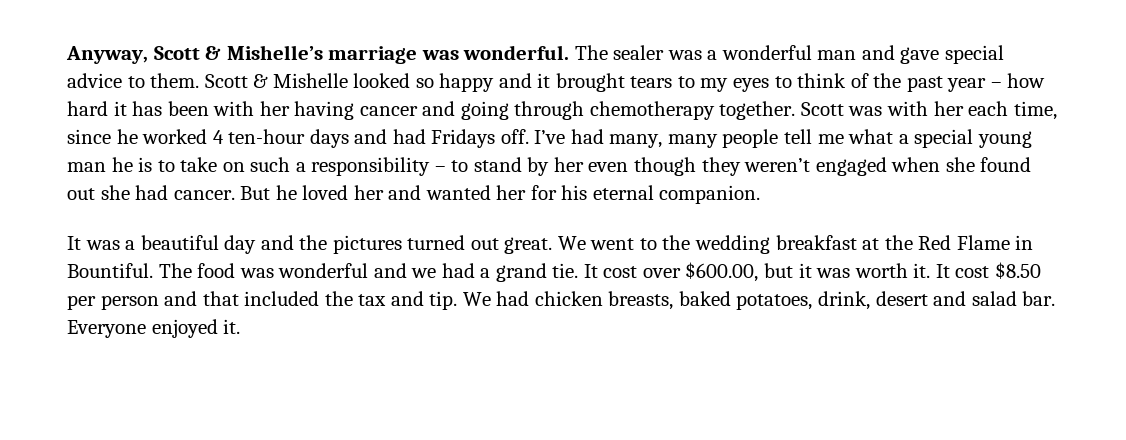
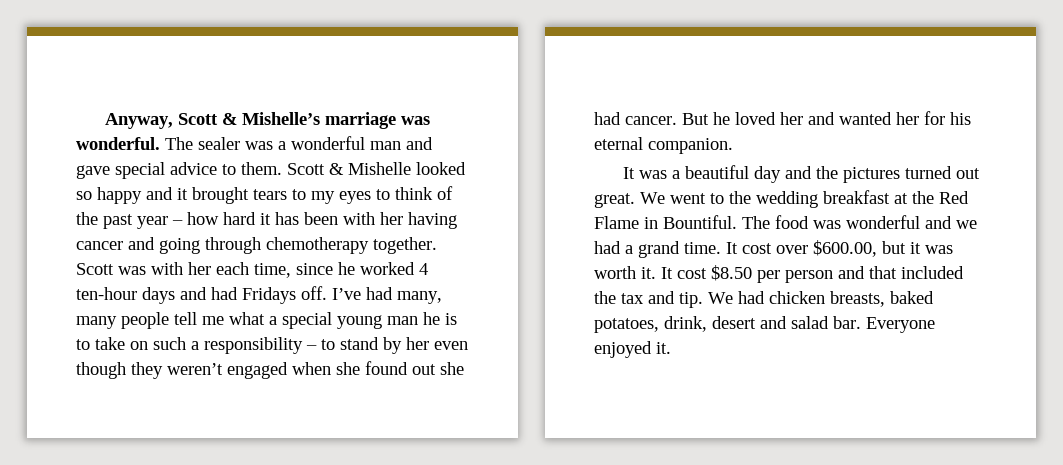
[552,263,579,278] tie. -> [684,242,721,254] time.

